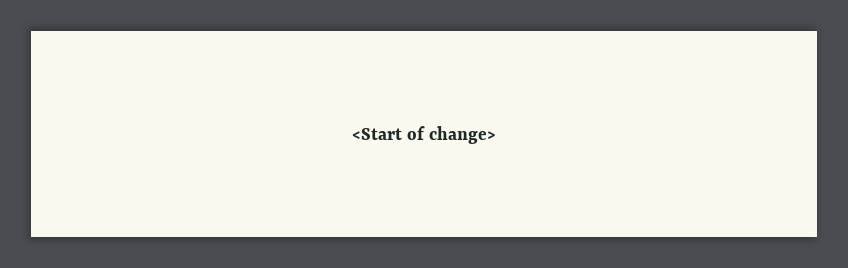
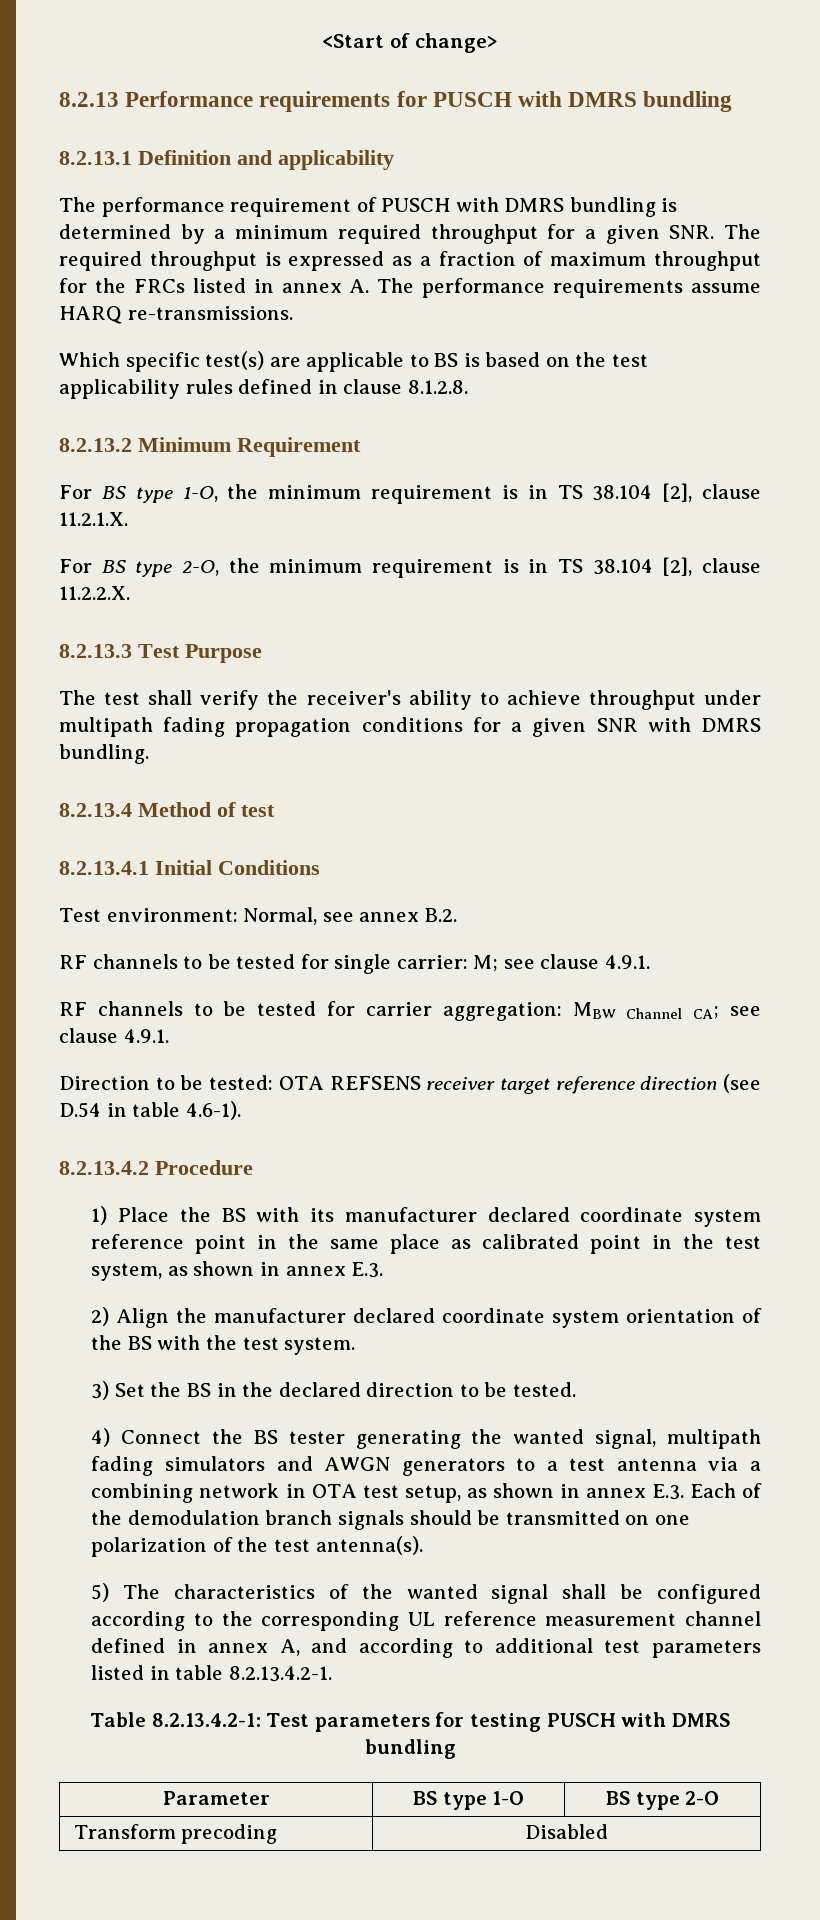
(497, 135) none -> [59,91,733,112] [59,150,394,170] [59,197,678,217] [59,224,762,244] [59,251,761,271] [59,278,761,298] [59,306,293,324] [59,351,648,372] [59,379,468,399] [59,437,361,457] [59,483,762,504] [59,512,128,526] [59,557,761,578] [59,586,130,600] [59,644,262,663] [59,690,762,710] [59,717,761,737] [59,744,149,764] [59,802,275,817] [59,860,320,875] [59,907,457,925] [59,954,650,974] [59,1001,762,1021] [59,1028,169,1043] [59,1074,762,1094] [59,1101,241,1120] [59,1160,253,1175] [91,1206,761,1227] [91,1234,762,1254] [91,1261,384,1281] [91,1307,763,1328] [91,1335,356,1355] [91,1381,576,1400] [91,1428,761,1449] [91,1456,762,1476] [91,1483,763,1503] [91,1510,690,1530] [91,1536,423,1557] [91,1583,761,1604] [91,1611,762,1631] [91,1638,761,1658] [91,1665,333,1682] [90,1712,730,1732] [364,1739,456,1759] [162,1791,270,1805] [412,1791,525,1810] [605,1791,720,1810] [73,1824,278,1844] [525,1824,608,1839] // 8.2.13 Performance requirements for PUSCH with DMRS bundling // 8.2.13.1 Definition and applicability // The performance requirement of PUSCH with DMRS bundling is determined by a minimum required throughput for a given SNR. The required throughput is expressed as a fraction of maximum throughput for the FRCs listed in annex A. The performance requirements assume HARQ re-transmissions. // Which specific test(s) are applicable to BS is based on the test applicability rules defined in clause 8.1.2.8. // 8.2.13.2 Minimum Requirement // For BS type 1-O, the minimum requirement is in TS 38.104 [2], clause 11.2.1.X. // For BS type 2-O, the minimum requirement is in TS 38.104 [2], clause 11.2.2.X. // 8.2.13.3 Test Purpose // The test shall verify the receiver's ability to achieve throughput under multipath fading propagation conditions for a given SNR with DMRS bundling. // 8.2.13.4 Method of test // 8.2.13.4.1 Initial Conditions // Test environment: Normal, see annex B.2. // RF channels to be tested for single carrier: M; see clause 4.9.1. // RF channels to be tested for carrier aggregation: MBW Channel CA; see clause 4.9.1. // Direction to be tested: OTA REFSENS receiver target reference direction (see D.54 in table 4.6-1). // 8.2.13.4.2 Procedure // 1) Place the BS with its manufacturer declared coordinate system reference point in the same place as calibrated point in the test system, as shown in annex E.3. // 2) Align the manufacturer declared coordinate system orientation of the BS with the test system. // 3) Set the BS in the declared direction to be tested. // 4) Connect the BS tester generating the wanted signal, multipath fading simulators and AWGN generators to a test antenna via a combining network in OTA test setup, as shown in annex E.3. Each of the demodulation branch signals should be transmitted on one polarization of the test antenna(s). // 5) The characteristics of the wanted signal shall be configured according to the corresponding UL reference measurement channel defined in annex A, and according to additional test parameters listed in table 8.2.13.4.2-1. // Table 8.2.13.4.2-1: Test parameters for testing PUSCH with DMRS bundling // Parameter | BS type 1-O | BS type 2-O // Transform precoding | Disabled

